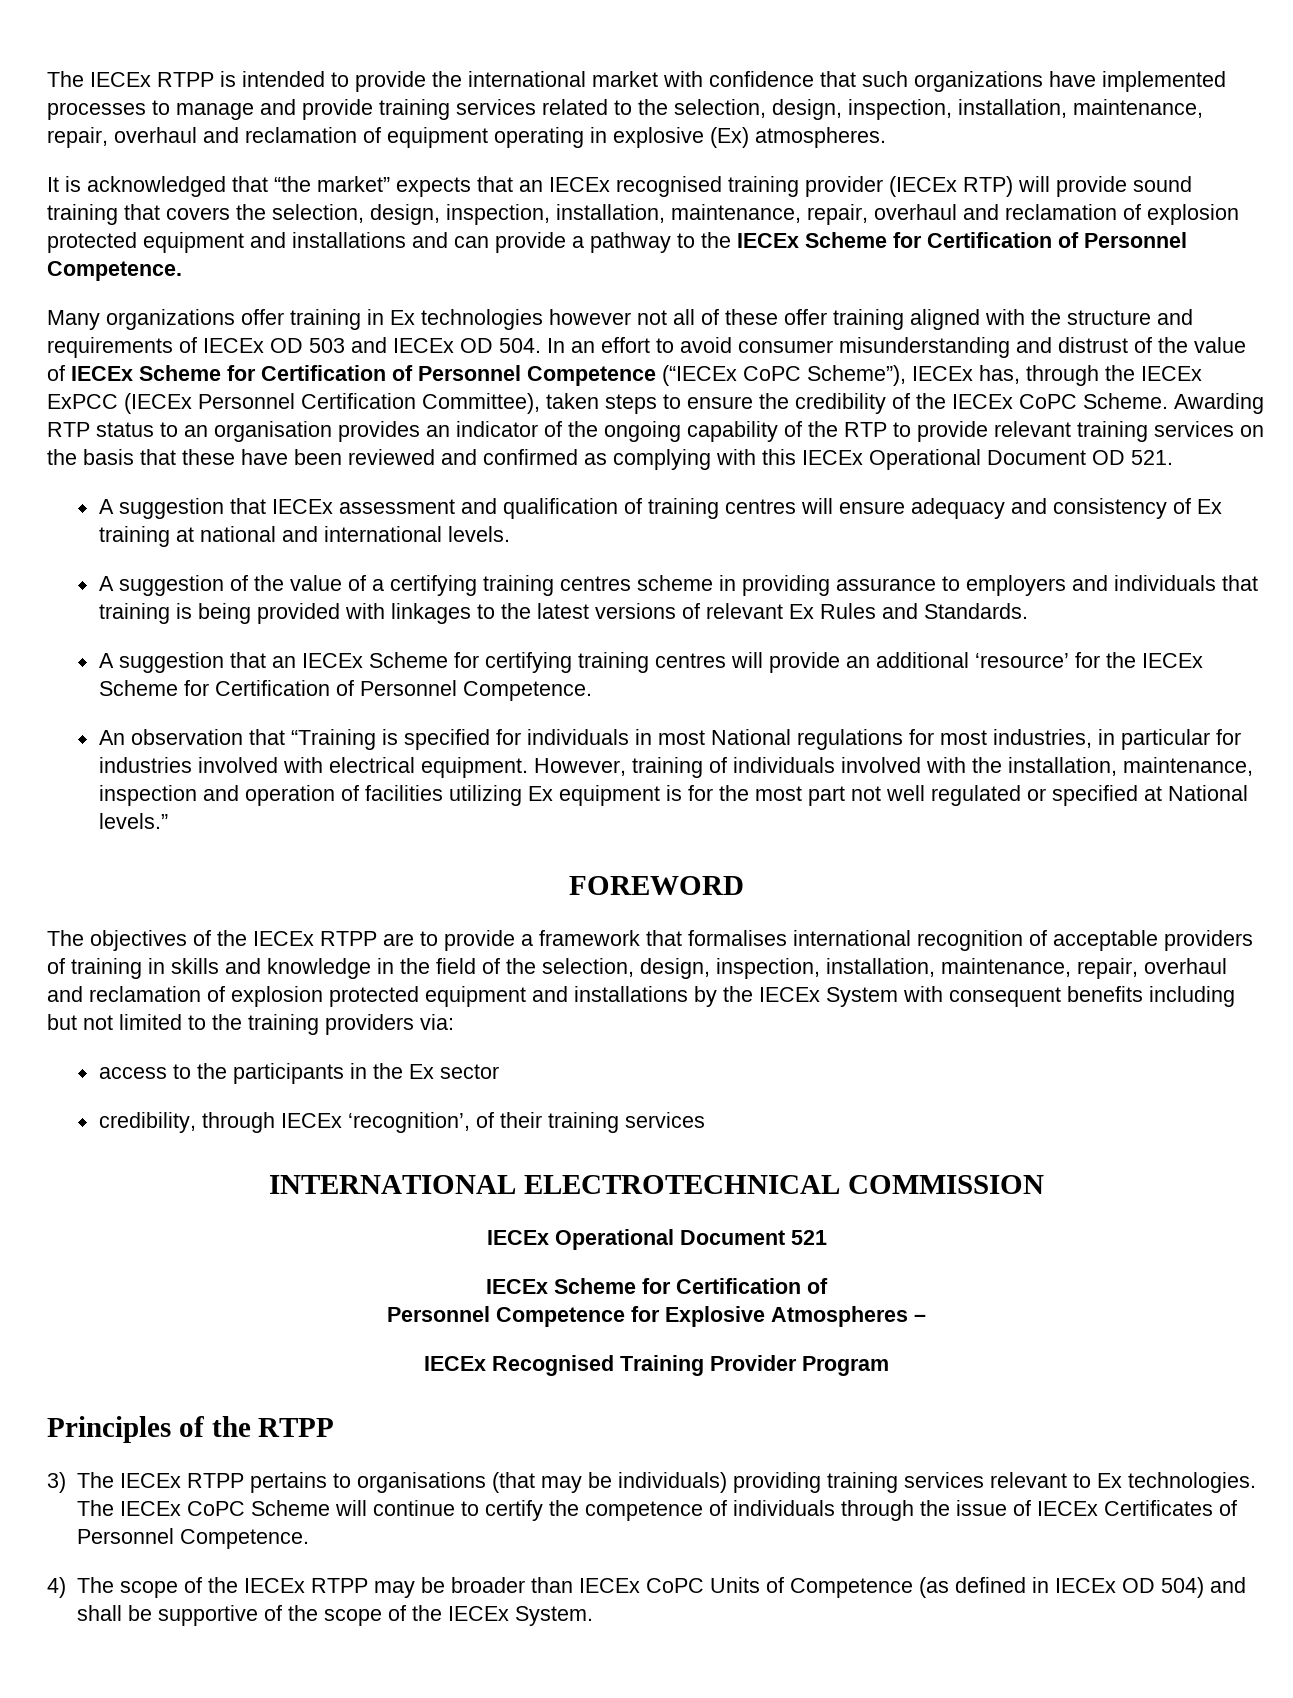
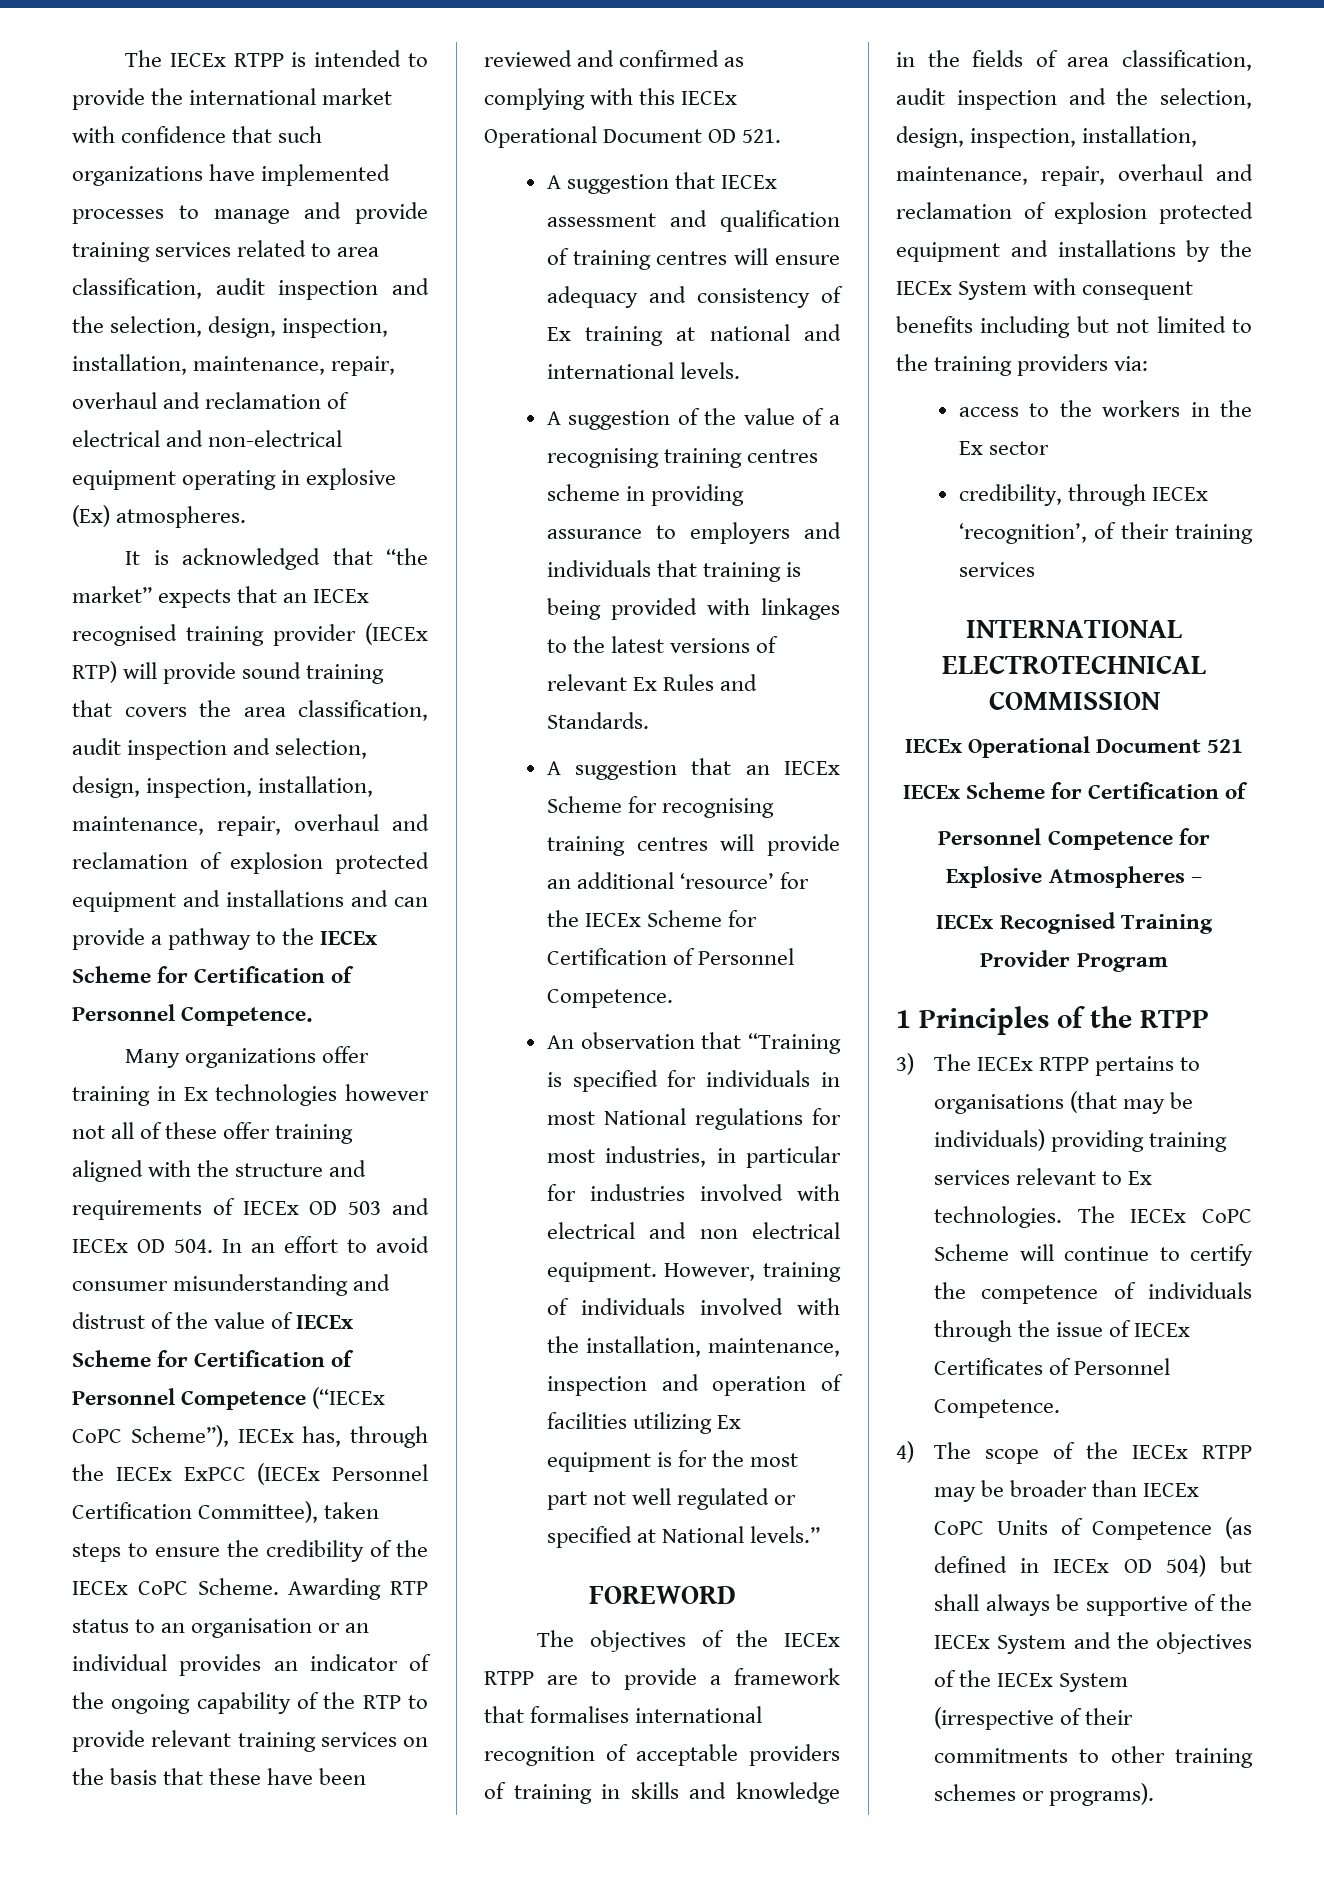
(632, 107) none -> [337,247,380,257] [72,278,429,300] area classification, audit inspection and
(381, 135) none -> [72,430,343,447] electrical and non-electrical
(266, 212) none -> [243,700,428,721] [72,738,271,760] area classification, audit inspection and
(332, 431) none -> [318,1623,370,1633] [72,1654,167,1671] or an individual
[389,575,477,596] certifying -> [546,448,659,468] recognising
[484,652,572,673] certifying -> [662,798,775,818] recognising
(415, 765) none -> [649,1222,840,1239] and non electrical
[436,958,500,974] field of -> [972,50,1252,71] [896,88,1106,110] fields of area classification, audit inspection and
[232,1063,344,1084] participants -> [1102,400,1181,417] workers
(889, 1366) none -> [896,1010,911,1028] 1
[1209,1577,1246,1593] [76,1605,122,1621] and shall -> [1220,1556,1252,1573] [934,1594,1050,1616] but shall always
[323,1605,593,1626] scope of the IECEx System. -> [934,1632,1252,1654] [934,1670,1129,1692] [934,1707,1134,1730] [934,1746,1253,1768] [934,1783,1155,1806] IECEx System and the objectives of the IECEx System (irrespective of their commitments to other training schemes or programs).

